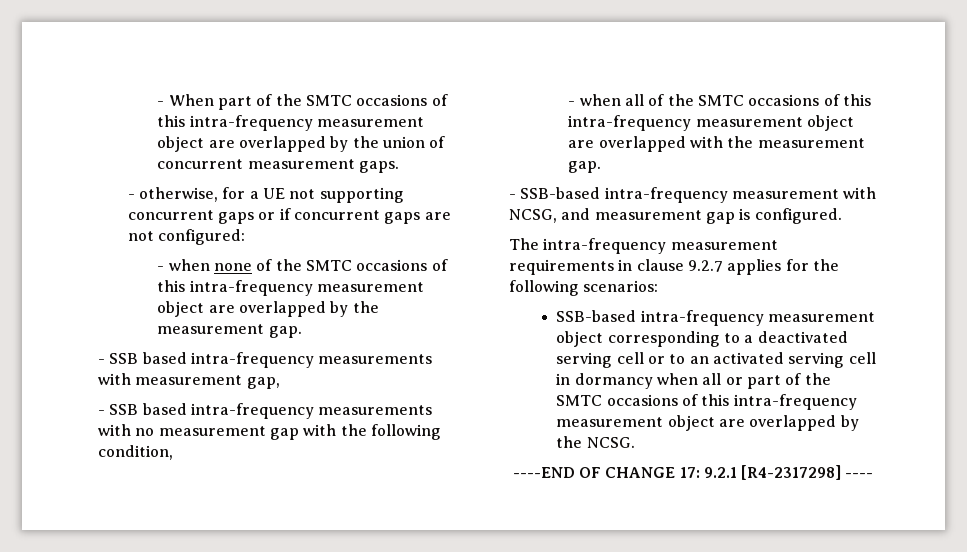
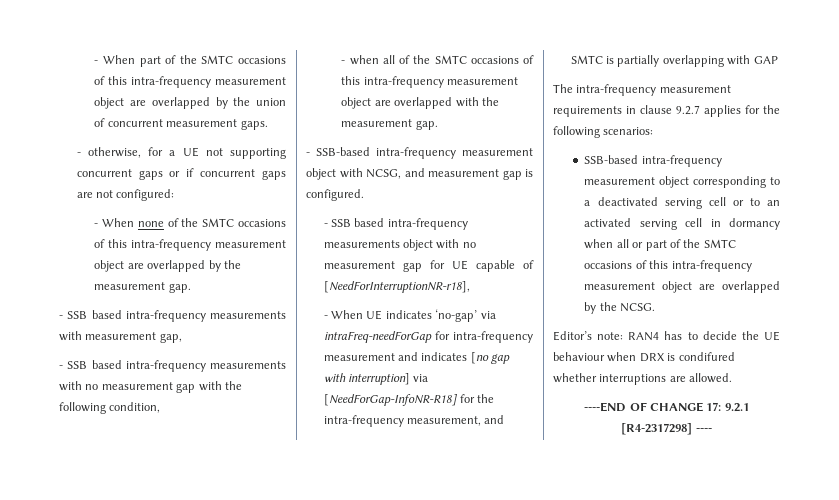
[168,259,210,271] when -> [102,218,135,227] When
(839, 194) none -> [306,168,336,180] object
(842, 216) none -> [323,218,468,230] [323,239,476,251] [323,260,534,272] [323,281,470,293] [323,309,496,322] [323,331,533,343] [323,352,511,364] [323,373,429,385] [323,394,495,406] [323,415,505,427] [570,55,778,67] // - SSB based intra-frequency measurements object with no measurement gap for UE capable of [NeedForInterruptionNR-r18], // - When UE indicates ‘no-gap’ via intraFreq-needForGap for intra-frequency measurement and indicates [no gap with interruption] via [NeedForGap-InfoNR-R18] for the intra-frequency measurement, and SMTC is partially overlapping with GAP
(635, 442) none -> [553,331,780,341] [553,352,735,362] [553,373,733,385] // Editor’s note: RAN4 has to decide the UE behaviour when DRX is condifured whether interruptions are allowed.

